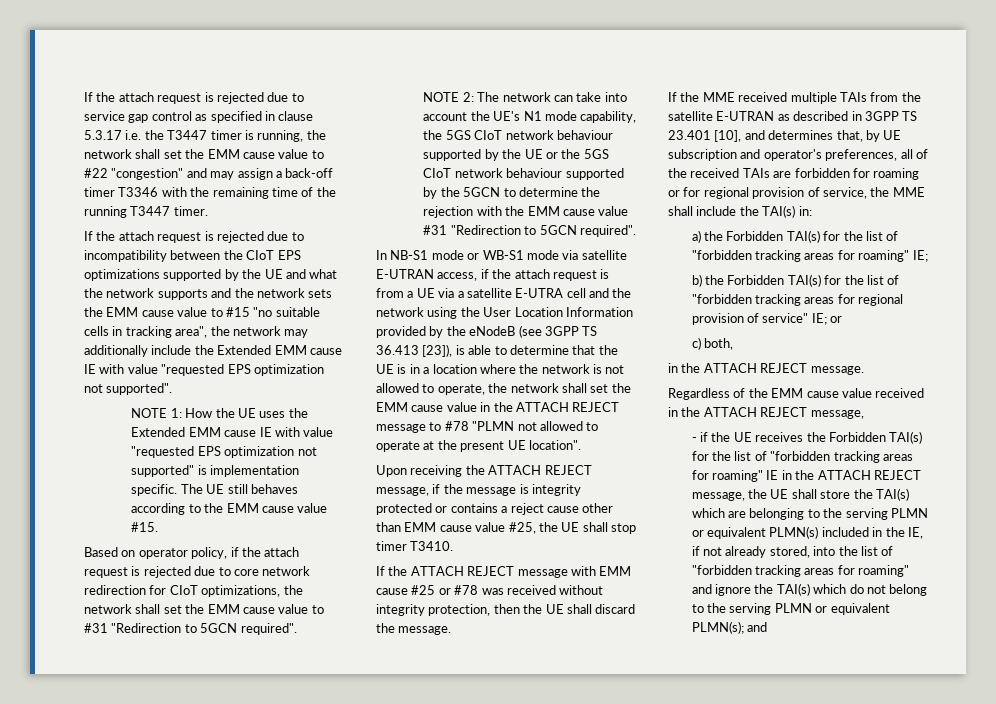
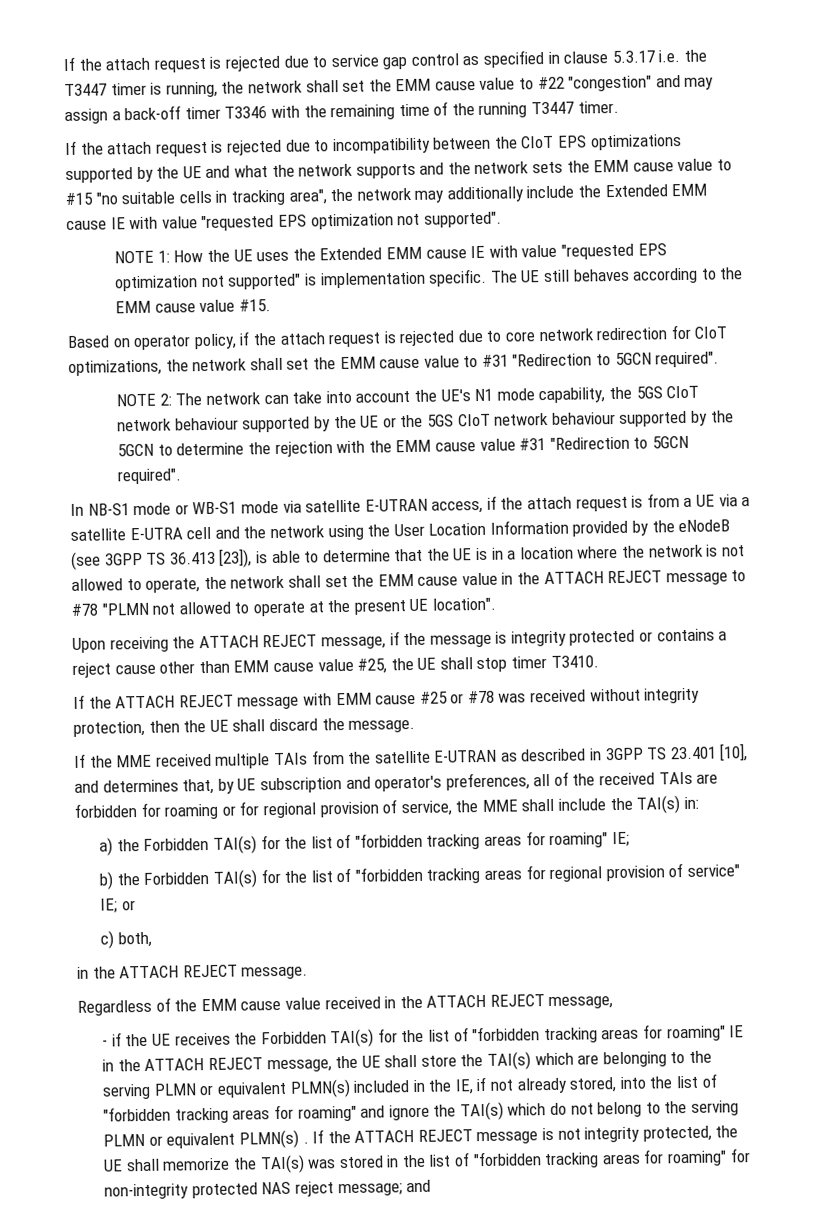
[691,621,744,634] PLMN(s); -> [238,1125,739,1149] [103,1148,751,1174] [104,1181,403,1200] PLMN(s) . If the ATTACH REJECT message is not integrity protected, the UE shall memorize the TAI(s) was stored in the list of "forbidden tracking areas for roaming" for non-integrity protected NAS reject message;

